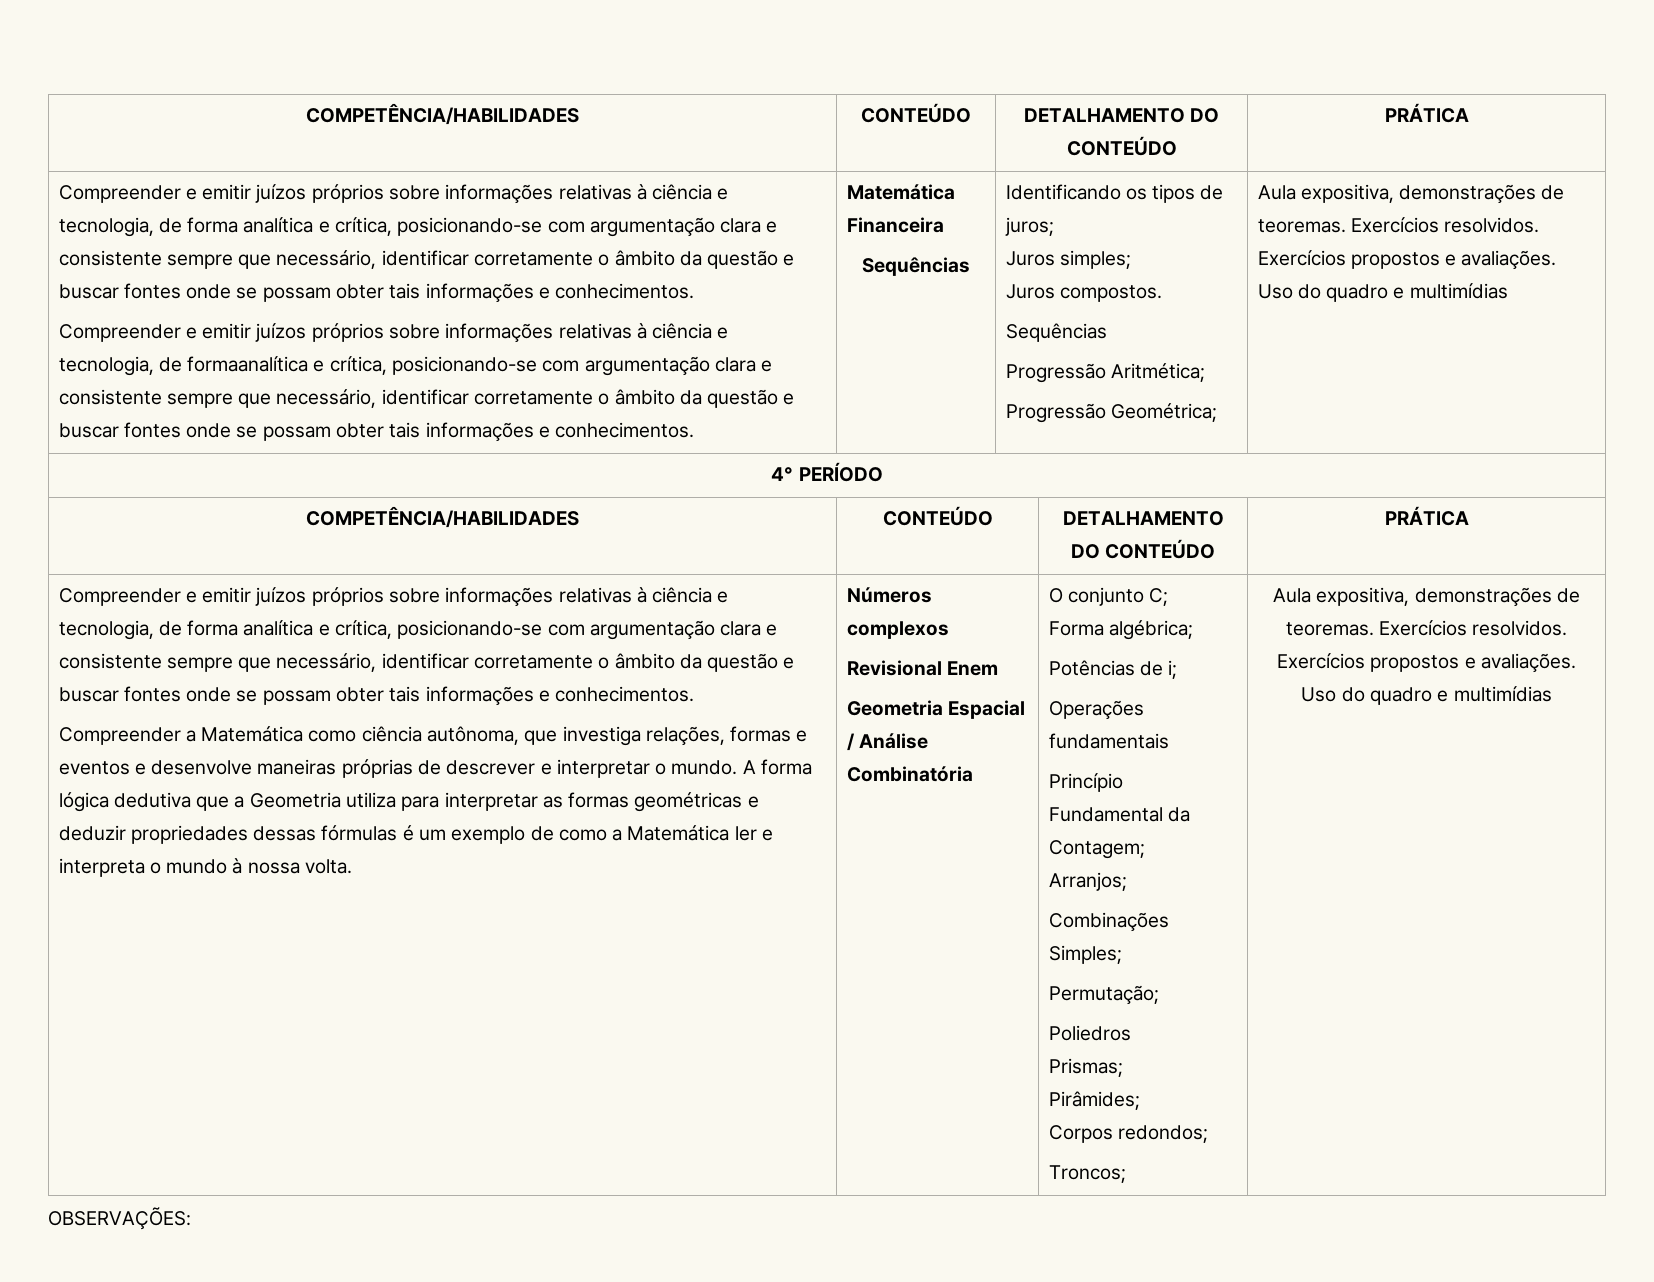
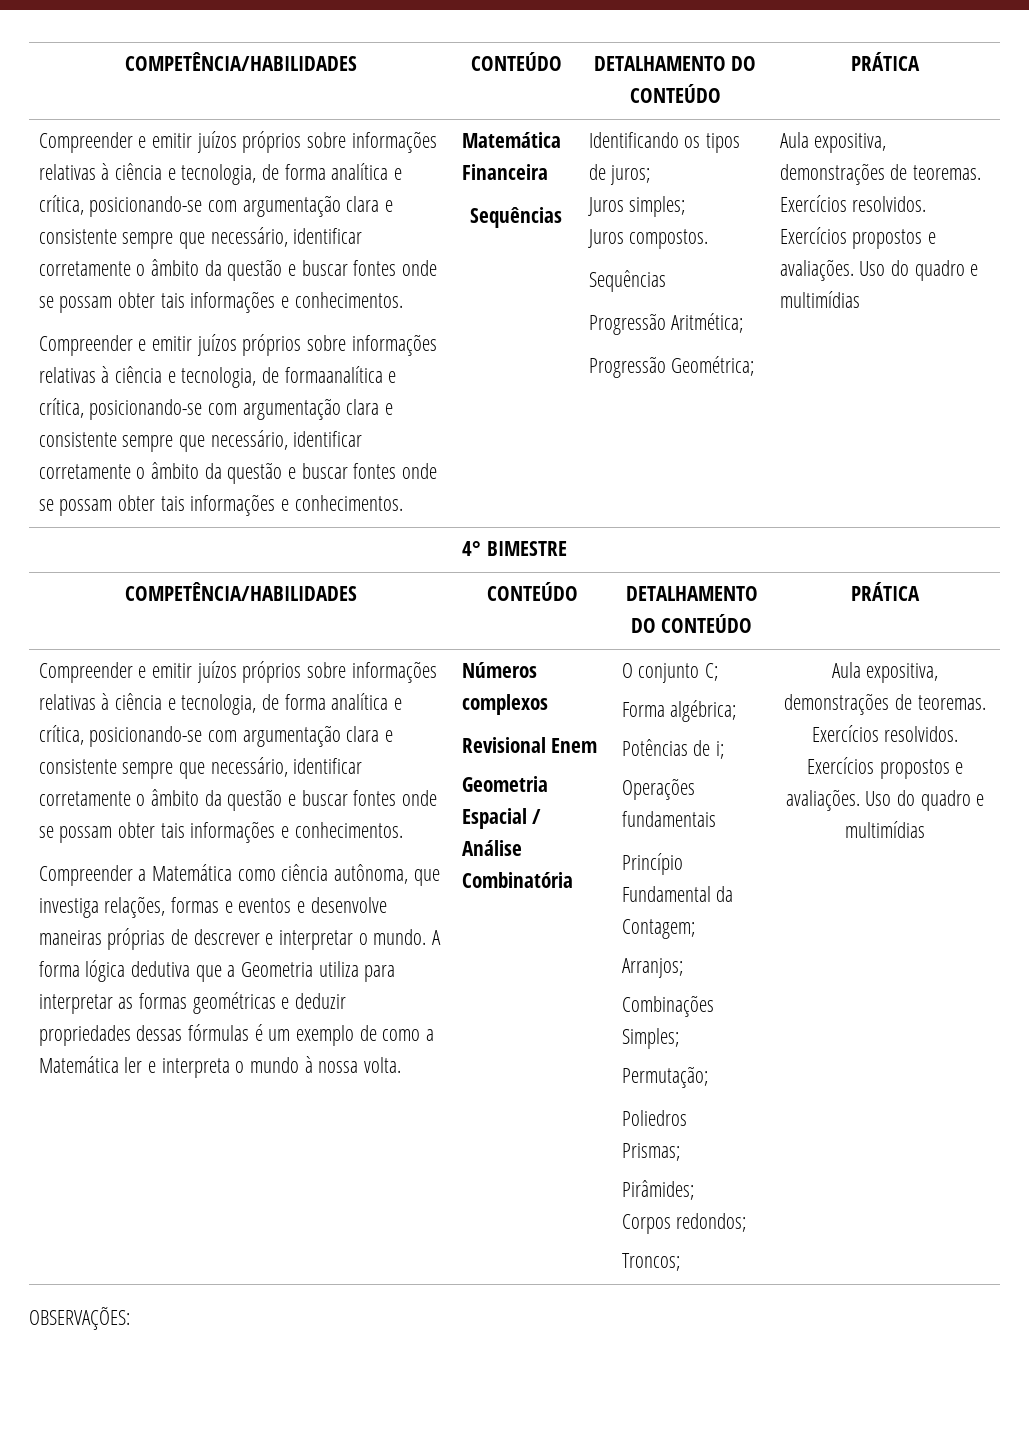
[798,462,883,482] PERÍODO -> [486,541,567,556] BIMESTRE

